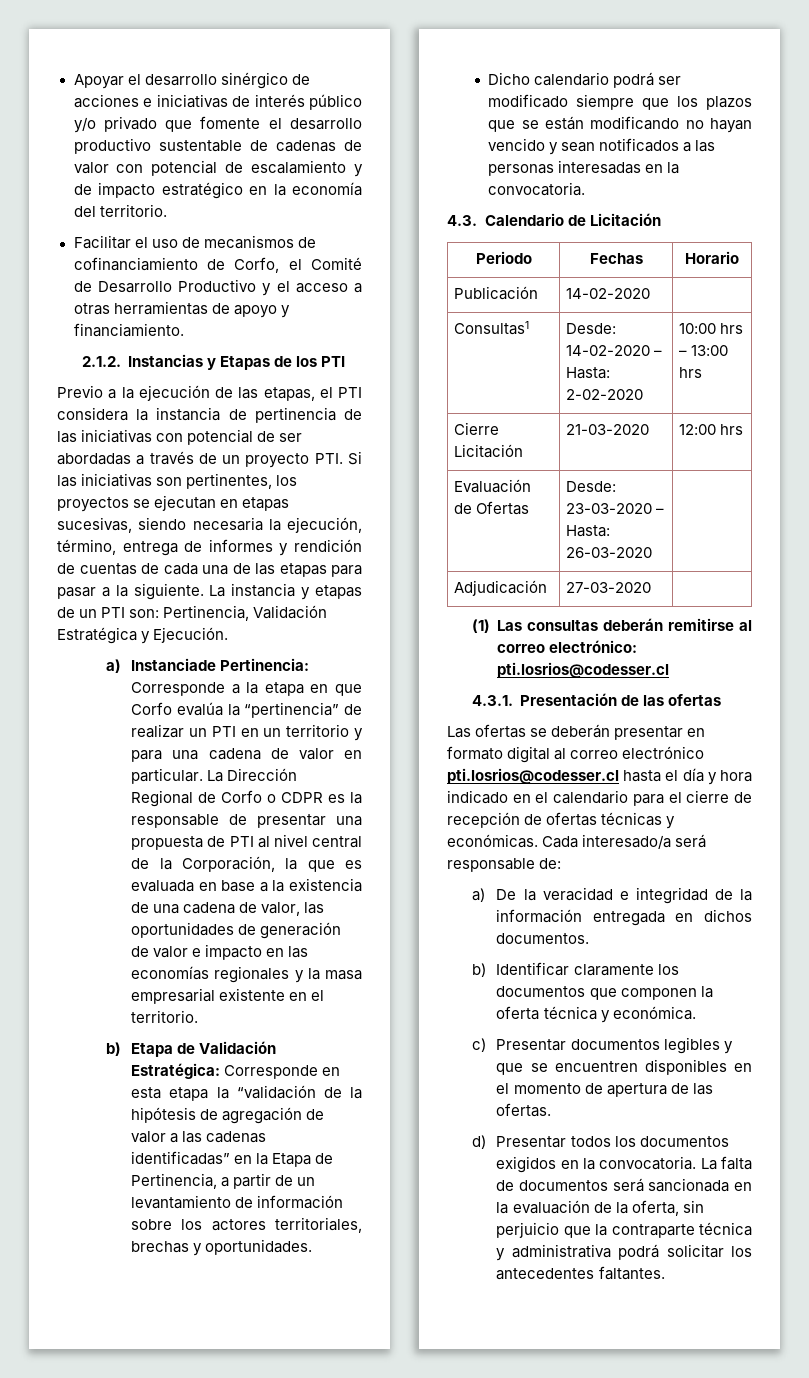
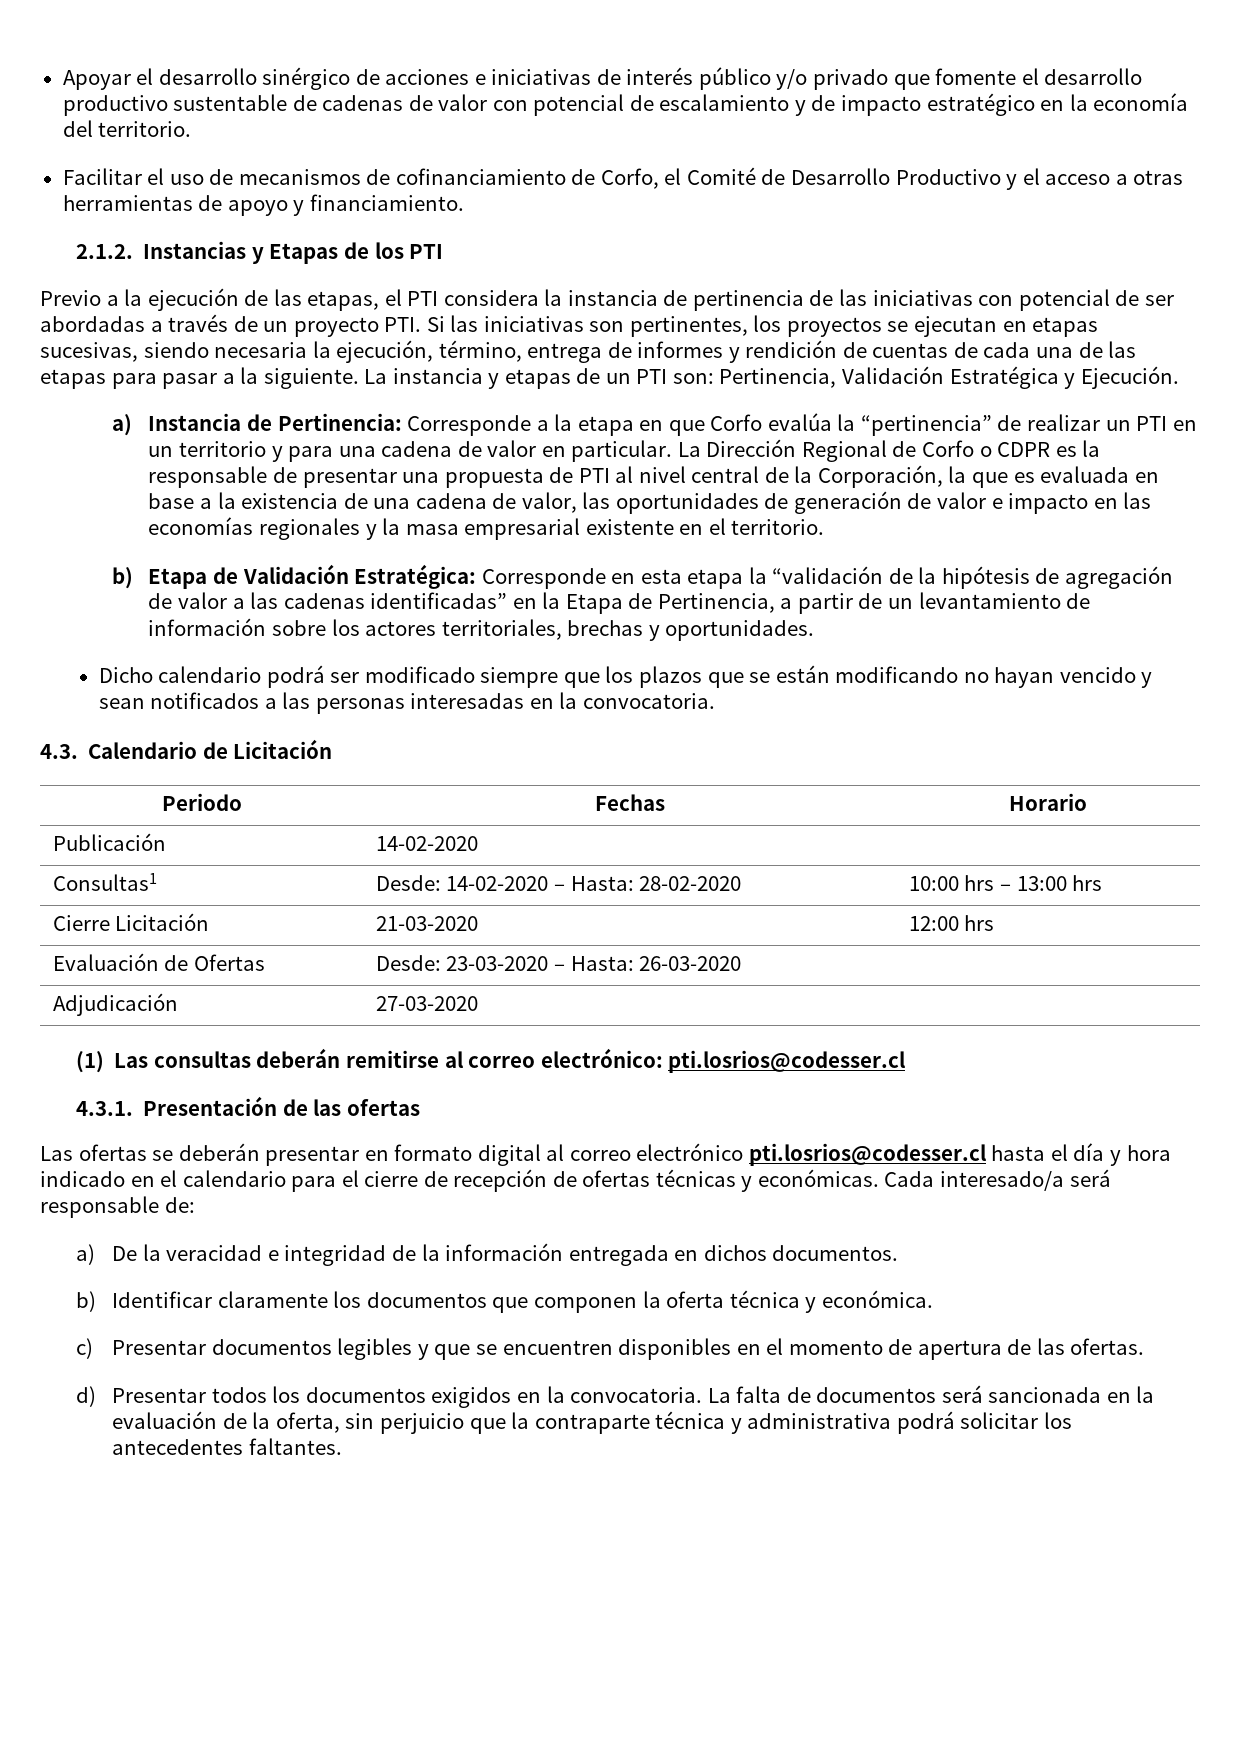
[131,658,217,671] Instanciade -> [148,413,273,431] Instancia de
[566,389,644,400] 2-02-2020 -> [639,876,742,891] 28-02-2020

